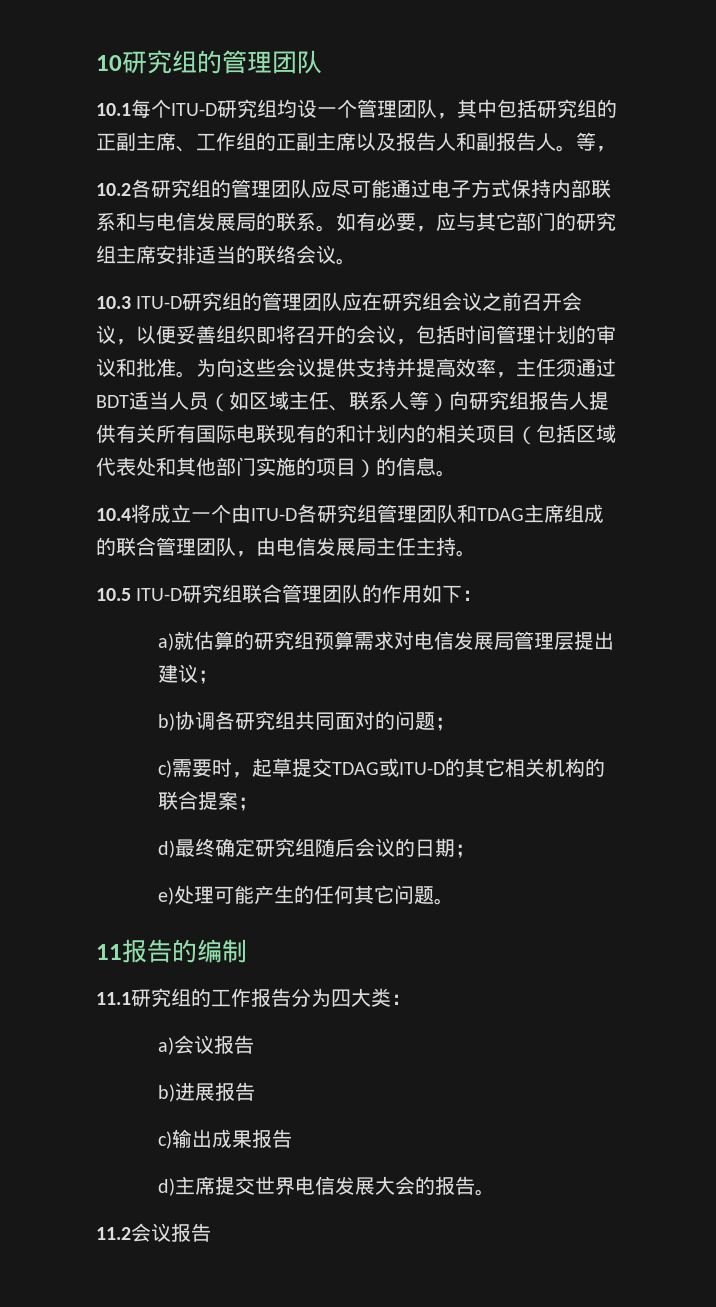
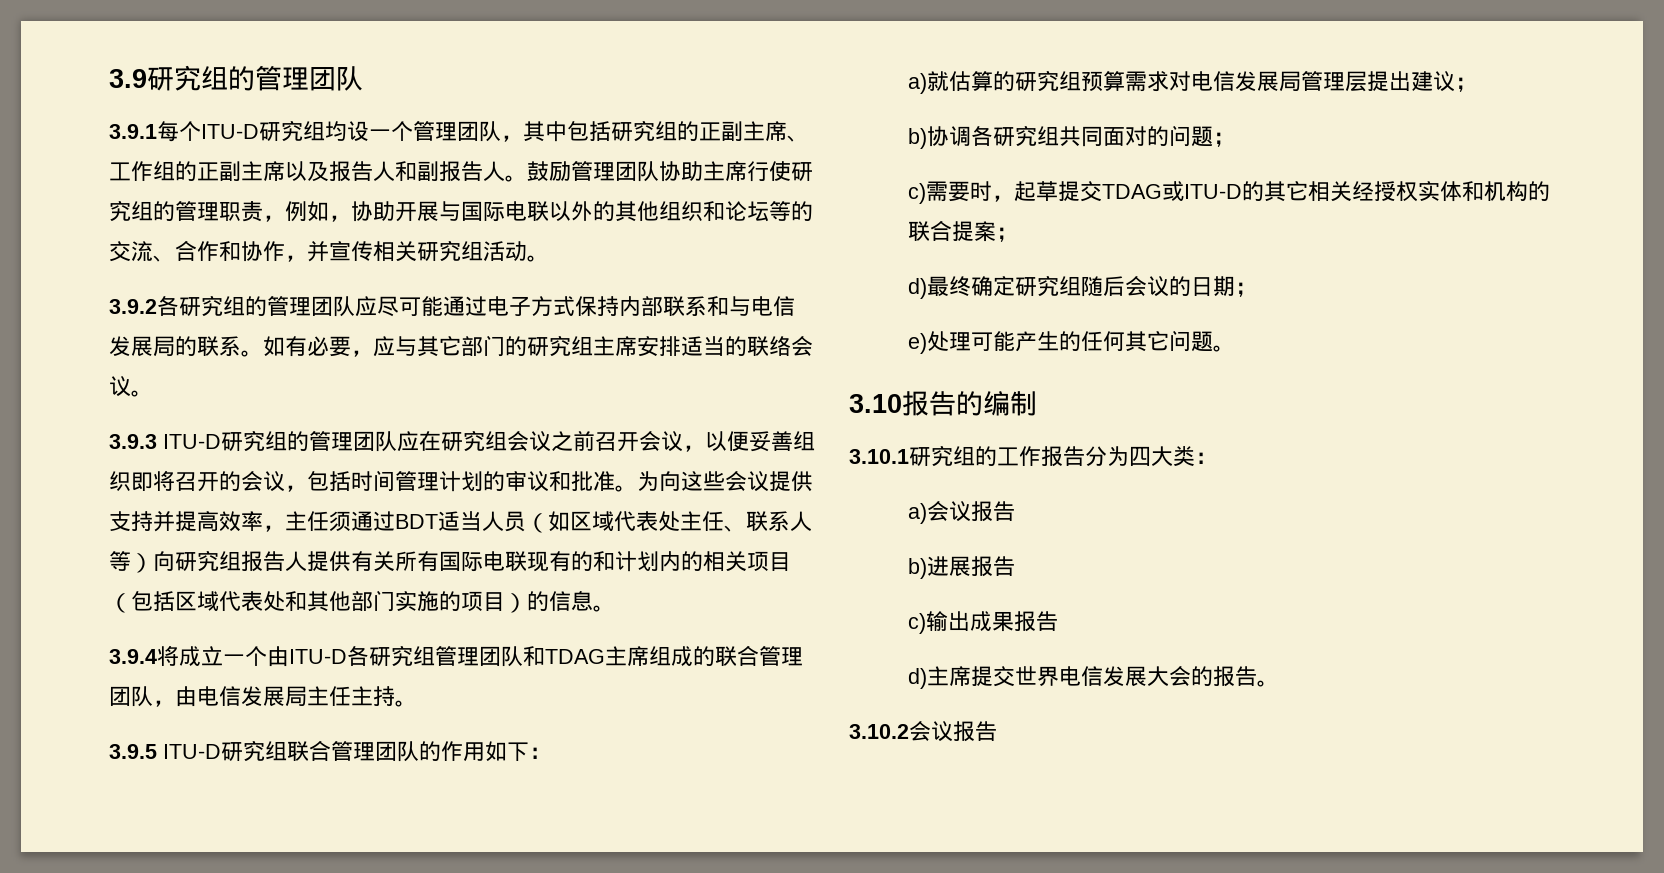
[96,55,122,71] 10 -> [109,69,147,88] 3.9
[96,103,131,116] 10.1 -> [109,124,157,139] 3.9.1
[576,132,616,152] [96,183,131,196] 等， // 10.2 -> [527,161,813,182] [109,200,813,222] [109,240,549,262] [109,299,157,314] 鼓励管理团队协助主席行使研究组的管理职责，例如，协助开展与国际电联以外的其他组织和论坛等的交流、合作和协作，并宣传相关研究组活动。 // 3.9.2
[96,296,131,309] 10.3 -> [109,434,157,449] 3.9.3
(289, 400) none -> [614,511,680,531] 代表处
[96,508,131,521] 10.4 -> [109,649,157,664] 3.9.4
[96,588,131,601] 10.5 -> [109,744,157,759] 3.9.5
(546, 767) none -> [1352,181,1485,202] 经授权实体和
[96,944,122,960] 11 -> [849,394,902,413] 3.10
[96,992,131,1005] 11.1 -> [849,449,909,464] 3.10.1
[96,1227,131,1240] 11.2 -> [849,724,909,739] 3.10.2

